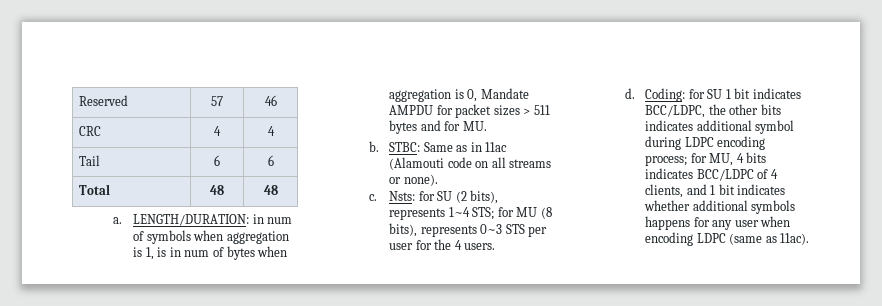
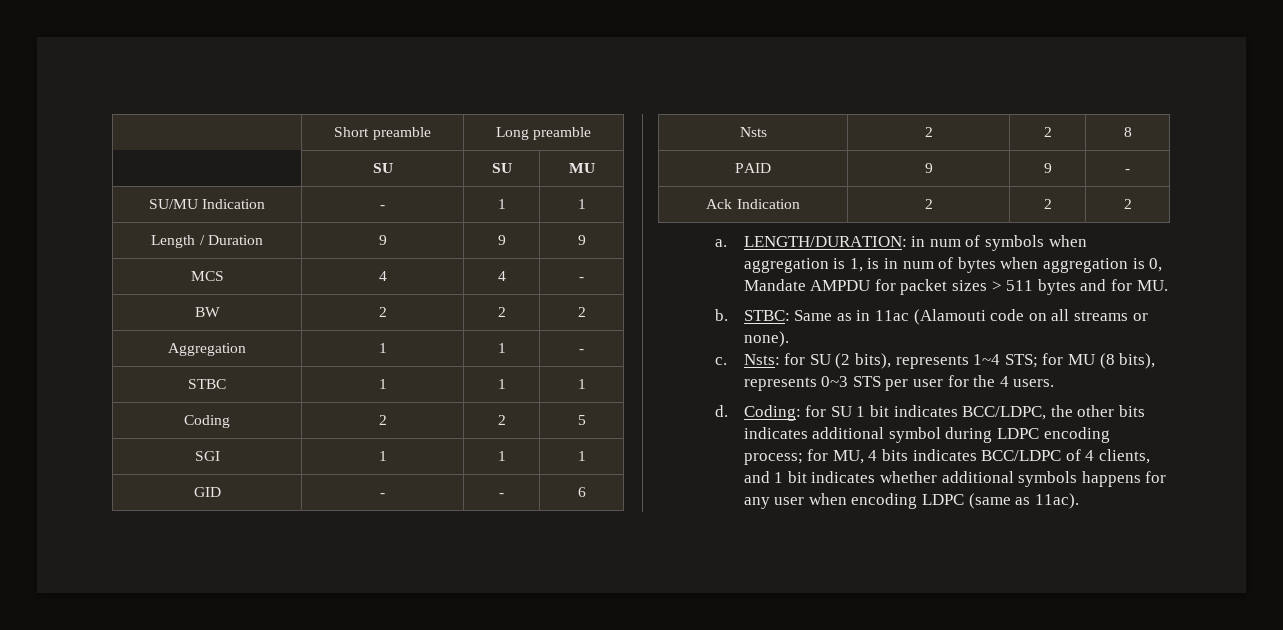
[78,95,128,106] [211,96,223,106] [264,95,277,106] [78,126,101,136] [214,126,221,136] [267,126,275,136] [78,155,100,166] [214,155,220,166] [267,155,274,166] [78,184,110,195] [210,185,224,195] [263,185,278,195] Reserved | 57 | 46 // CRC | 4 | 4 // Tail | 6 | 6 // Total | 48 | 48 -> [334,127,431,140] [495,127,592,140] [372,163,393,173] [491,163,512,173] [568,163,595,173] [148,199,266,209] [380,205,386,209] [497,199,506,209] [577,199,586,209] [151,235,263,248] [378,235,387,245] [497,235,506,245] [577,235,586,245] [190,271,224,281] [378,271,387,281] [497,271,506,281] [579,277,584,281] [194,307,220,317] [378,307,387,317] [497,307,506,317] [577,307,586,317] [168,343,246,356] [378,343,387,353] [497,343,506,353] [579,349,584,353] [188,379,226,389] [378,379,387,389] [497,379,506,389] [577,379,586,389] [184,415,230,428] [378,415,387,425] [497,415,506,425] [577,415,586,425] [194,451,220,461] [378,451,387,461] [497,451,506,461] [577,451,586,461] [193,487,221,497] [380,493,386,497] [499,493,505,497] [577,487,586,497] [739,127,767,137] [924,127,933,137] [1043,127,1052,137] [1123,127,1132,137] [735,163,771,173] [924,163,933,173] [1043,163,1052,173] [1125,169,1130,173] [706,199,800,209] [924,199,933,209] [1043,199,1052,209] [1123,199,1132,209] | Short preamble | Long preamble // | SU | SU | MU // SU/MU Indication | - | 1 | 1 // Length / Duration | 9 | 9 | 9 // MCS | 4 | 4 | - // BW | 2 | 2 | 2 // Aggregation | 1 | 1 | - // STBC | 1 | 1 | 1 // Coding | 2 | 2 | 5 // SGI | 1 | 1 | 1 // GID | - | - | 6 // Nsts | 2 | 2 | 8 // PAID | 9 | 9 | - // Ack Indication | 2 | 2 | 2

